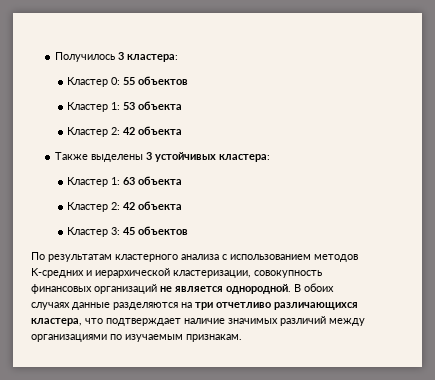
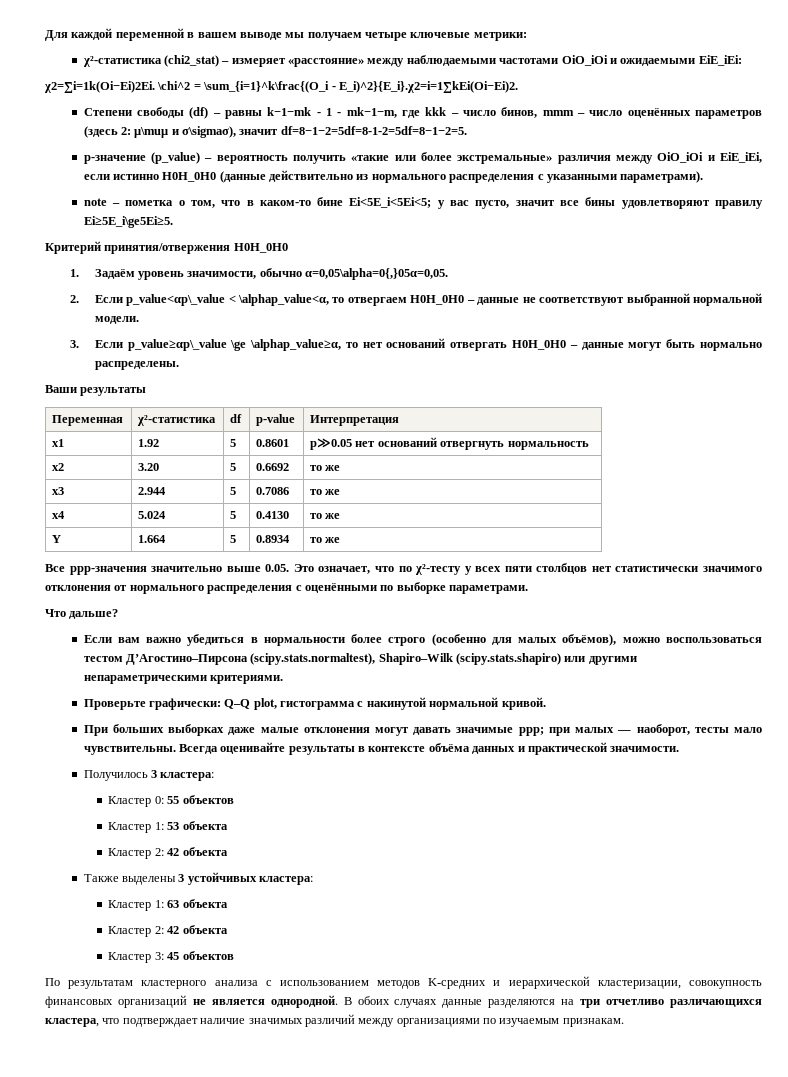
(55, 57) none -> [45,28,527,41] [82,55,742,67] [44,81,518,93] [83,107,762,119] [83,126,467,138] [83,152,762,164] [83,170,704,183] [83,197,763,209] [83,216,173,228] [45,241,288,254] [69,268,449,280] [69,293,762,306] [94,316,139,324] [69,338,762,351] [94,361,179,370] [45,385,147,396] [52,415,124,426] [137,415,217,426] [230,414,243,423] [256,414,296,426] [310,415,400,426] [52,439,65,447] [138,439,160,447] [230,439,237,447] [256,439,290,447] [310,437,589,450] [52,463,65,471] [138,463,160,471] [230,463,237,471] [256,463,290,471] [310,465,341,471] [52,487,65,495] [138,487,167,495] [230,487,237,495] [256,487,290,495] [310,489,341,495] [52,511,66,519] [138,511,167,519] [230,511,237,519] [256,511,290,519] [310,513,341,519] [52,535,62,543] [138,535,167,543] [230,535,237,543] [256,535,291,543] [310,537,341,543] [45,563,762,575] [45,582,528,594] [45,609,119,619] [83,634,762,646] [83,653,637,665] [83,675,283,684] [83,697,546,710] [83,724,762,736] [83,742,680,755] Для каждой переменной в вашем выводе мы получаем четыре ключевые метрики: // χ²-статистика (chi2_stat) – измеряет «расстояние» между наблюдаемыми частотами OiO_iOi и ожидаемыми EiE_iEi: // χ2=∑i=1k(Oi−Ei)2Ei. \chi^2 = \sum_{i=1}^k\frac{(O_i - E_i)^2}{E_i}.χ2=i=1∑kEi(Oi−Ei)2. // Степени свободы (df) – равны k−1−mk - 1 - mk−1−m, где kkk – число бинов, mmm – число оценённых параметров (здесь 2: μ\muμ и σ\sigmaσ), значит df=8−1−2=5df=8-1-2=5df=8−1−2=5. // p-значение (p_value) – вероятность получить «такие или более экстремальные» различия между OiO_iOi и EiE_iEi, если истинно H0H_0H0 (данные действительно из нормального распределения с указанными параметрами). // note – пометка о том, что в каком-то бине Ei<5E_i<5Ei<5; у вас пусто, значит все бины удовлетворяют правилу Ei≥5E_i\ge5Ei≥5. // Критерий принятия/отвержения H0H_0H0 // 1. Задаём уровень значимости, обычно α=0,05\alpha=0{,}05α=0,05. // 2. Если p_value<αp\_value < \alphap_value<α, то отвергаем H0H_0H0 – данные не соответствуют выбранной нормальной модели. // 3. Если p_value≥αp\_value \ge \alphap_value≥α, то нет оснований отвергать H0H_0H0 – данные могут быть нормально распределены. // Ваши результаты // Переменная | χ²-статистика | df | p-value | Интерпретация // x1 | 1.92 | 5 | 0.8601 | p≫0.05 нет оснований отвергнуть нормальность // x2 | 3.20 | 5 | 0.6692 | то же // x3 | 2.944 | 5 | 0.7086 | то же // x4 | 5.024 | 5 | 0.4130 | то же // Y | 1.664 | 5 | 0.8934 | то же // Все ppp-значения значительно выше 0.05. Это означает, что по χ²-тесту у всех пяти столбцов нет статистически значимого отклонения от нормального распределения с оценёнными по выборке параметрами. // Что дальше? // Если вам важно убедиться в нормальности более строго (особенно для малых объёмов), можно воспользоваться тестом Д’Агостино–Пирсона (scipy.stats.normaltest), Shapiro–Wilk (scipy.stats.shapiro) или другими непараметрическими критериями. // Проверьте графически: Q–Q plot, гистограмма с накинутой нормальной кривой. // При больших выборках даже малые отклонения могут давать значимые ppp; при малых — наоборот, тесты мало чувствительны. Всегда оценивайте результаты в контексте объёма данных и практической значимости. //

